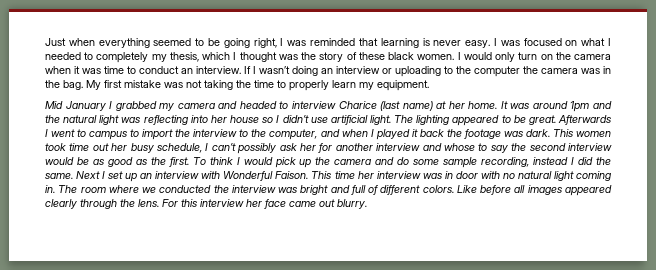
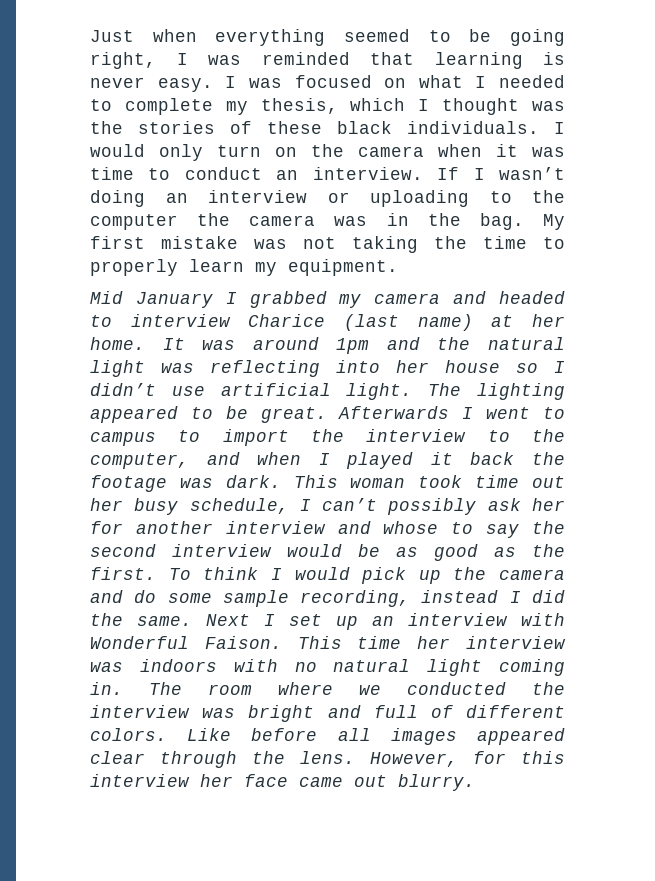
[96,52,149,63] completely -> [124,98,213,115] complete
[319,52,344,62] story -> [138,121,215,134] stories
[417,54,455,60] women. -> [407,121,539,134] individuals.
[576,131,611,137] women -> [350,478,406,488] woman
[444,171,478,179] in door -> [139,659,217,672] indoors
[45,199,77,209] clearly -> [90,751,145,764] clear
[162,199,178,207] For -> [370,751,506,767] However, for

